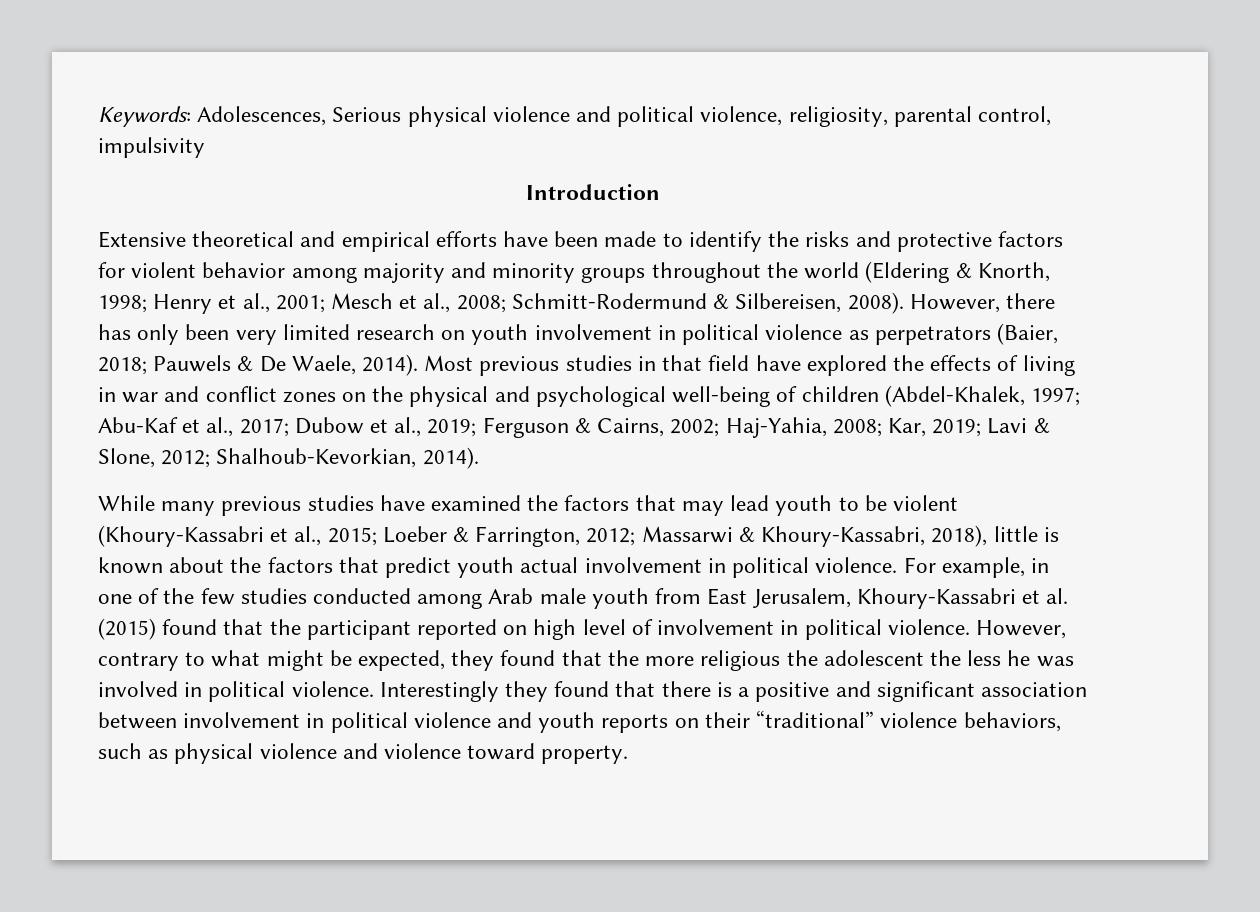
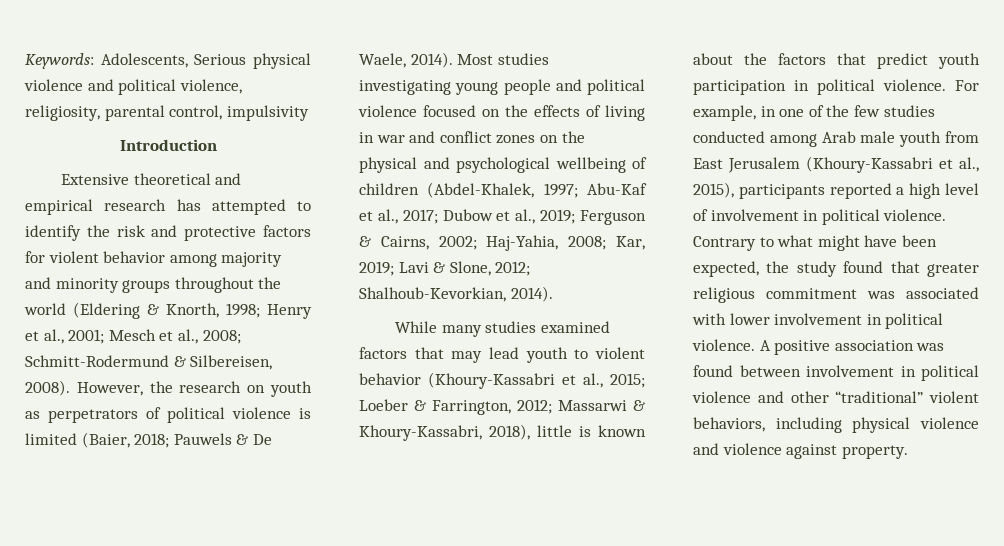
[197,106,327,126] Adolescences, -> [100,53,188,68] Adolescents,
[435,231,657,247] efforts have been made -> [104,199,286,215] research has attempted
[805,231,850,247] risks -> [116,225,145,237] risk
[1005,293,1055,309] [98,324,991,345] there has only been very limited research on youth involvement in political violence as perpetrators -> [149,381,313,397] [25,407,311,423] [25,433,77,445] the research on youth as perpetrators of political violence is limited
[479,355,887,376] previous studies in that field have explored -> [497,53,549,65] [359,79,645,95] [358,105,500,117] studies investigating young people and political violence focused on
[672,386,771,407] well-being -> [555,157,626,173] wellbeing
[221,495,559,516] previous studies have examined the -> [485,321,610,333] studies examined
[864,495,958,511] be violent -> [595,347,645,359] [359,373,421,385] violent behavior
[520,557,702,573] actual involvement -> [693,80,786,95] participation
[752,588,1069,609] [98,618,528,640] Jerusalem, Khoury-Kassabri et al. (2015) found that the participant reported on -> [728,156,979,173] [693,182,905,199] Jerusalem (Khoury-Kassabri et al., 2015), participants reported a
[975,620,1066,639] [98,652,179,671] However, contrary -> [693,236,756,251] Contrary
[329,650,1074,671] [98,681,1087,702] be expected, they found that the more religious the adolescent the less he was involved in political violence. Interestingly they found that there is a positive and significant association -> [864,235,937,247] [693,261,979,277] [693,287,979,303] [692,313,944,329] [692,339,945,355] [693,365,733,377] have been expected, the study found that greater religious commitment was associated with lower involvement in political violence. A positive association was found
[538,710,1061,733] [98,743,169,759] youth reports on their “traditional” violence behaviors, such as -> [790,391,979,403] [693,417,842,433] other “traditional” violent behaviors, including
[467,743,536,760] toward -> [786,444,838,459] against

